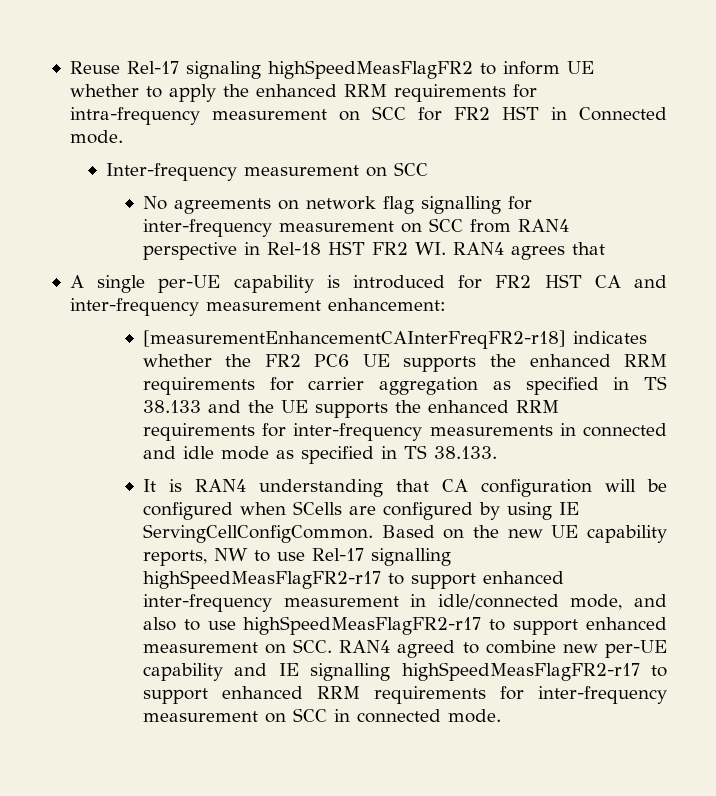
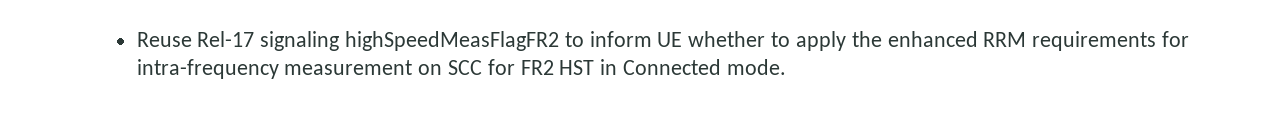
[106,162,429,181] [142,196,532,214] [142,218,569,237] [142,241,605,260] [69,274,667,293] [69,298,446,316] [142,330,647,349] [142,354,667,372] [142,376,667,395] [142,400,559,418] [142,423,667,441] [142,445,497,464] [142,479,667,497] [142,501,579,520] [142,524,667,543] [142,548,451,566] [142,570,564,589] [142,594,667,612] [142,616,667,635] [142,639,667,658] [142,662,667,681] [142,686,667,704] [142,708,501,723] // Inter-frequency measurement on SCC // No agreements on network flag signalling for inter-frequency measurement on SCC from RAN4 perspective in Rel-18 HST FR2 WI. RAN4 agrees that // A single per-UE capability is introduced for FR2 HST CA and inter-frequency measurement enhancement: // [measurementEnhancementCAInterFreqFR2-r18] indicates whether the FR2 PC6 UE supports the enhanced RRM requirements for carrier aggregation as specified in TS 38.133 and the UE supports the enhanced RRM requirements for inter-frequency measurements in connected and idle mode as specified in TS 38.133. // It is RAN4 understanding that CA configuration will be configured when SCells are configured by using IE ServingCellConfigCommon. Based on the new UE capability reports, NW to use Rel-17 signalling highSpeedMeasFlagFR2-r17 to support enhanced inter-frequency measurement in idle/connected mode, and also to use highSpeedMeasFlagFR2-r17 to support enhanced measurement on SCC. RAN4 agreed to combine new per-UE capability and IE signalling highSpeedMeasFlagFR2-r17 to support enhanced RRM requirements for inter-frequency measurement on SCC in connected mode. -> (786, 67) none

